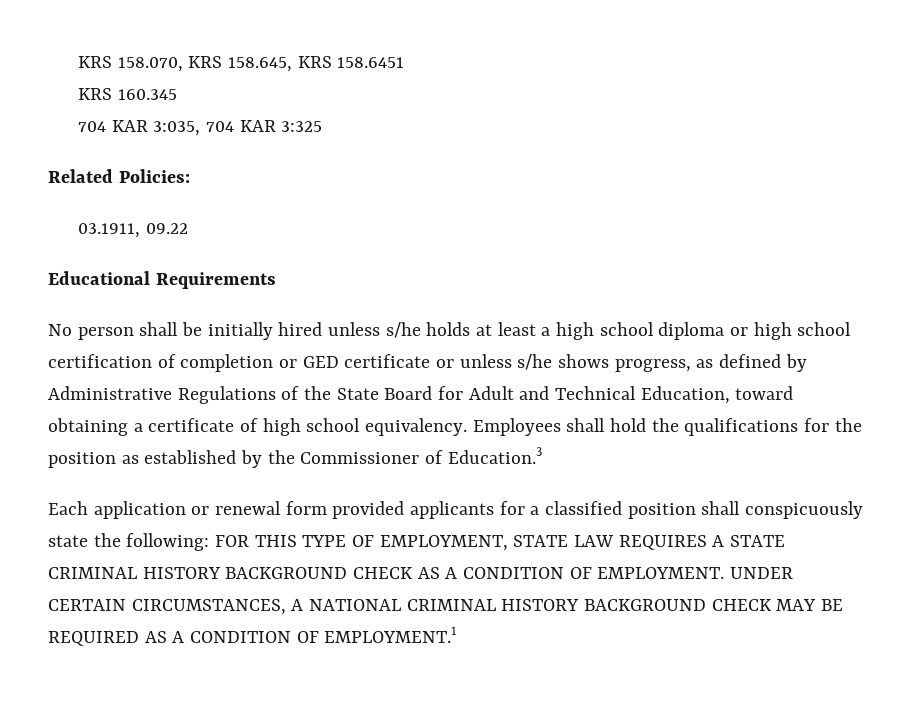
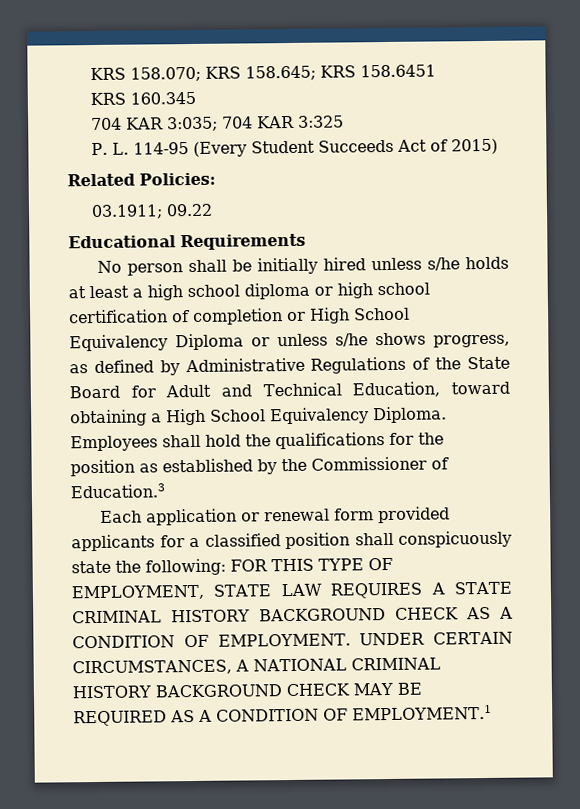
[78,56,293,72] KRS 158.070, KRS 158.645, -> [89,65,316,82] KRS 158.070; KRS 158.645;
[153,121,201,136] 3:035, -> [166,116,218,132] 3:035;
(323, 126) none -> [90,138,498,157] // P. L. 114-95 (Every Student Succeeds Act of 2015)
[78,223,141,238] 03.1911, -> [90,204,163,220] 03.1911;
[302,354,431,368] GED certificate -> [310,307,410,324] [69,333,244,352] High School Equivalency Diploma
[148,418,468,436] certificate of high school equivalency. -> [166,406,447,426] High School Equivalency Diploma.

